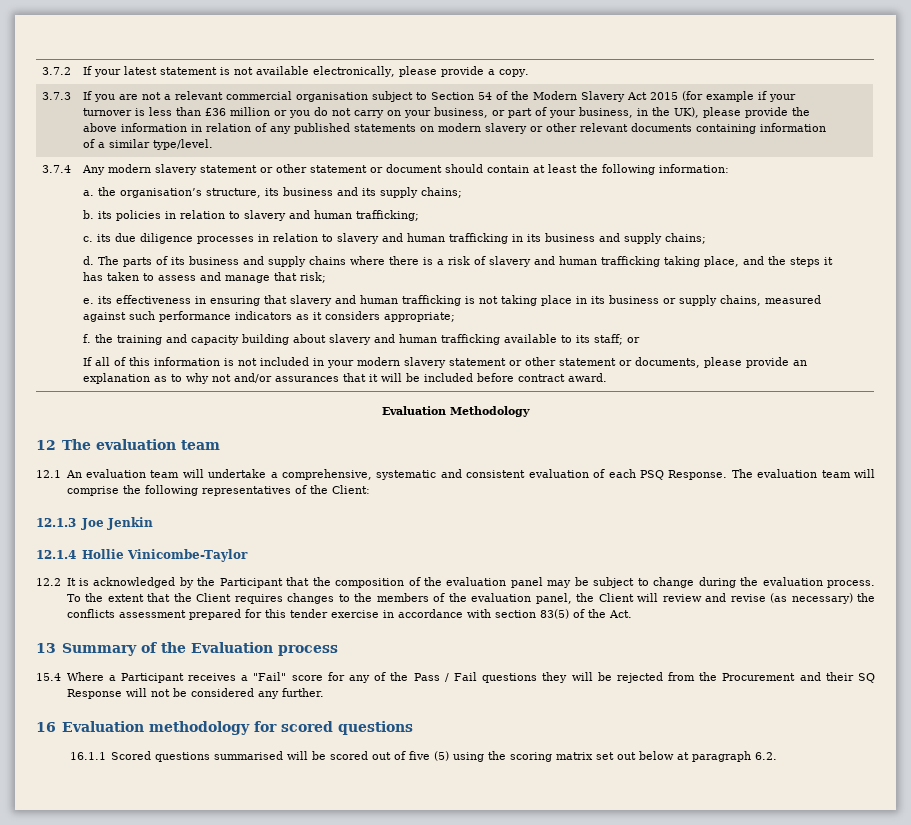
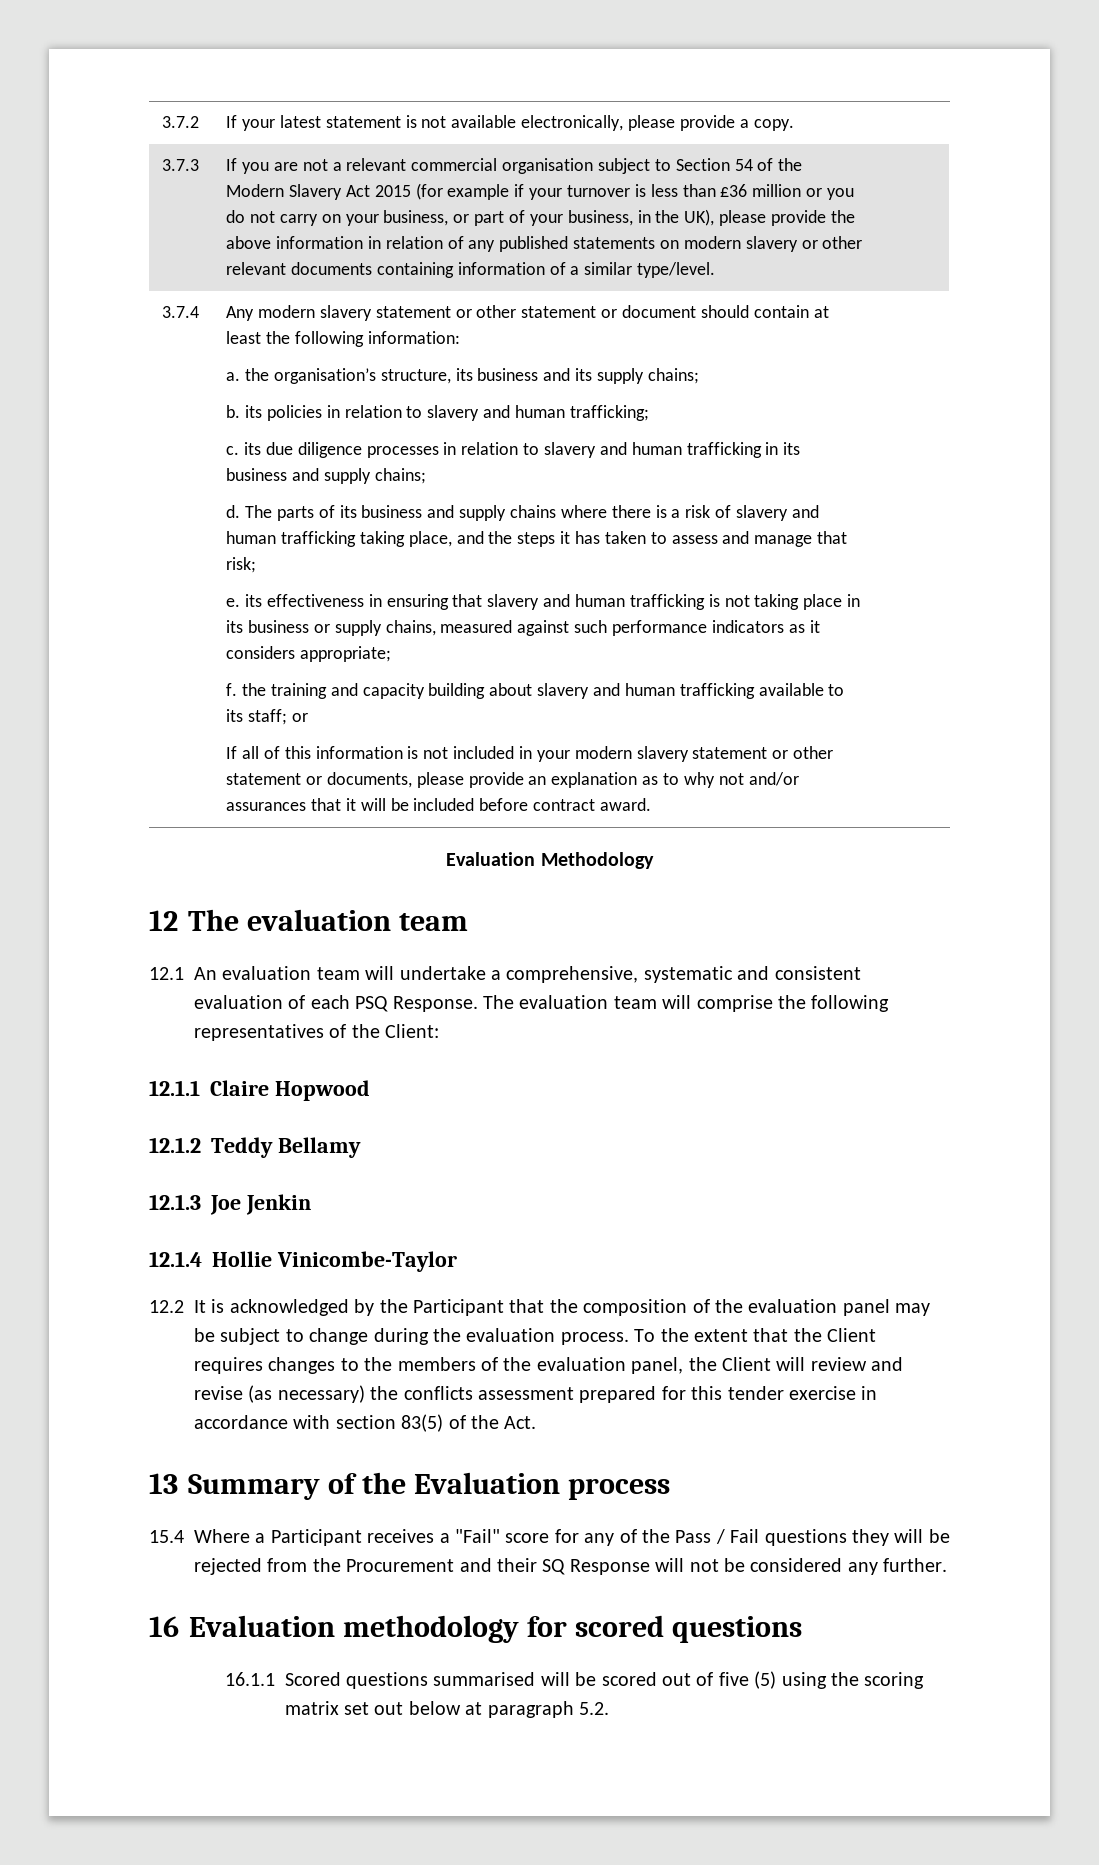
(370, 489) none -> [149,1080,370,1101] [149,1137,361,1158] // 12.1.1 Claire Hopwood // 12.1.2 Teddy Bellamy
[755,752,778,760] 6.2. -> [578,1702,609,1715] 5.2.

